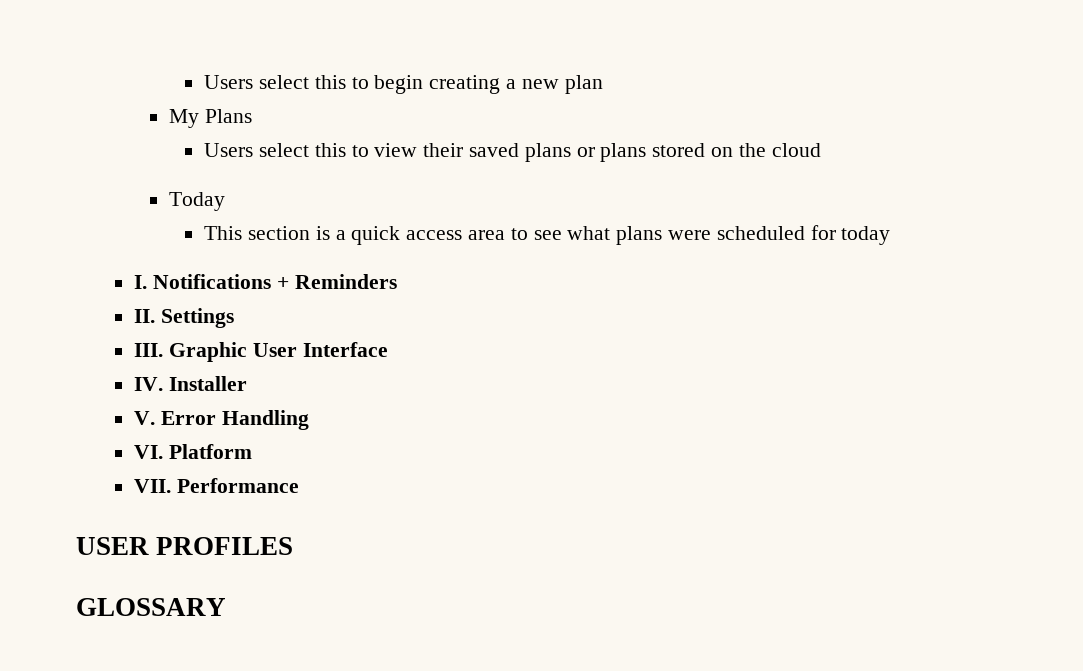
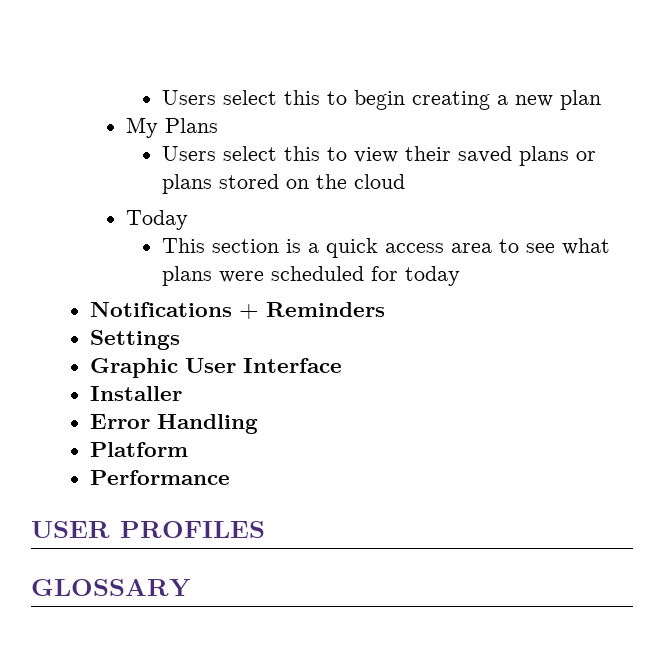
[134,275,148,289] I. -> (460, 276) none
[134,309,156,323] II. -> (386, 309) none
[134,343,164,357] III. -> (181, 340) none
[134,377,164,391] IV. -> (343, 365) none
[134,411,156,425] V. -> (183, 393) none
[134,445,164,459] VI. -> (259, 424) none
[134,479,172,493] VII. -> (189, 449) none

